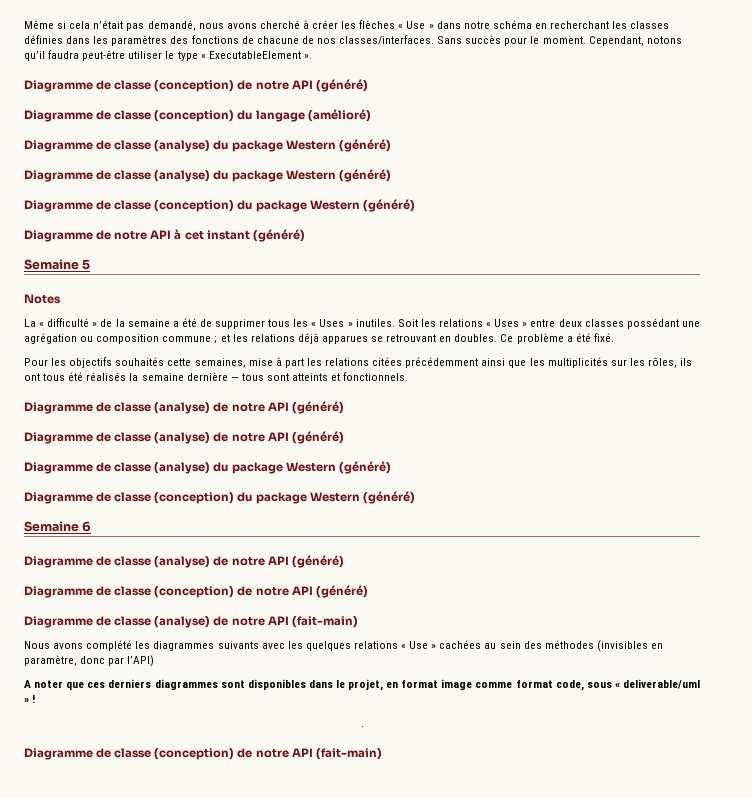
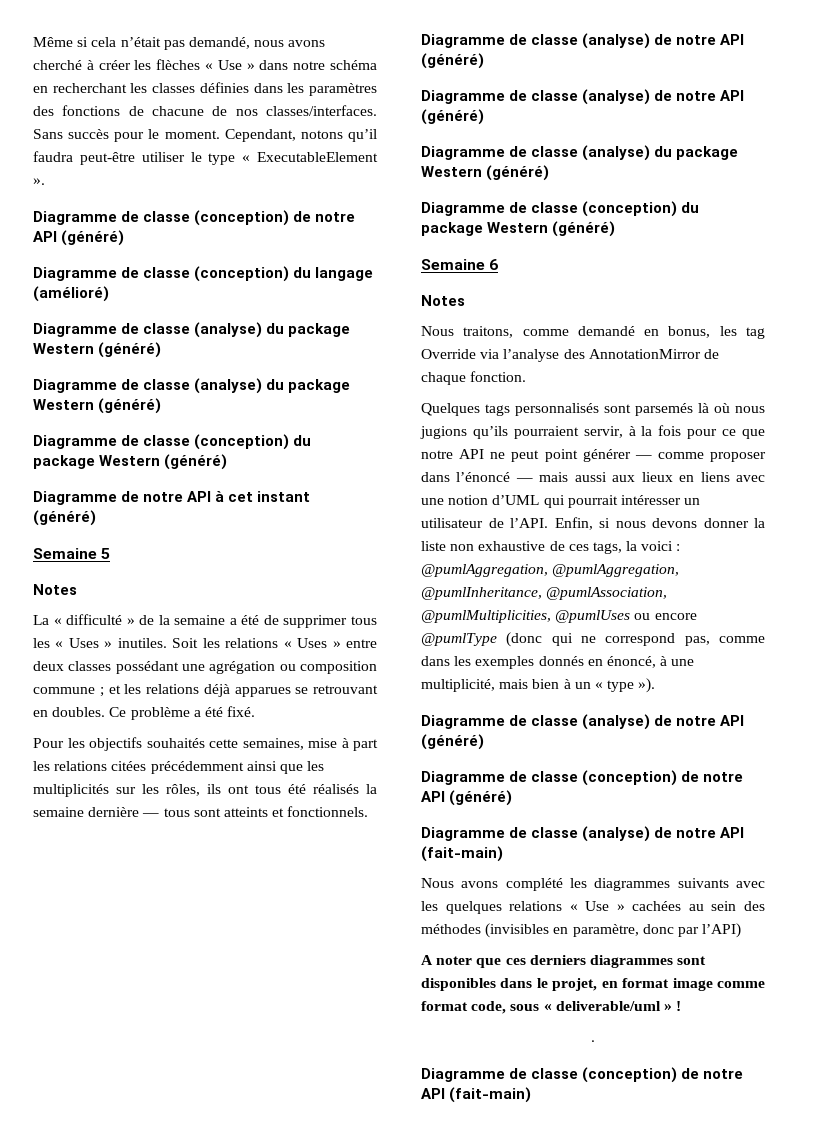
(92, 526) none -> [421,295,465,306] [421,326,765,339] [421,349,719,362] [421,371,527,385] [421,403,765,416] [420,425,765,439] [421,449,766,462] [421,472,765,482] [421,495,701,508] [421,517,765,530] [421,541,681,554] [421,564,680,577] [421,587,668,600] [421,610,697,623] [421,632,765,647] [421,656,695,669] [421,678,656,693] // Notes // Nous traitons, comme demandé en bonus, les tag Override via l’analyse des AnnotationMirror de chaque fonction. // Quelques tags personnalisés sont parsemés là où nous jugions qu’ils pourraient servir, à la fois pour ce que notre API ne peut point générer — comme proposer dans l’énoncé — mais aussi aux lieux en liens avec une notion d’UML qui pourrait intéresser un utilisateur de l’API. Enfin, si nous devons donner la liste non exhaustive de ces tags, la voici : @pumlAggregation, @pumlAggregation, @pumlInheritance, @pumlAssociation, @pumlMultiplicities, @pumlUses ou encore @pumlType (donc qui ne correspond pas, comme dans les exemples donnés en énoncé, à une multiplicité, mais bien à un « type »).

